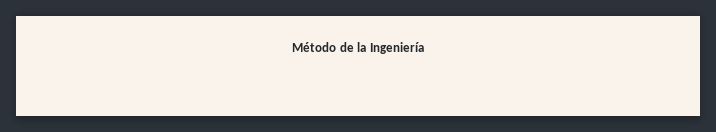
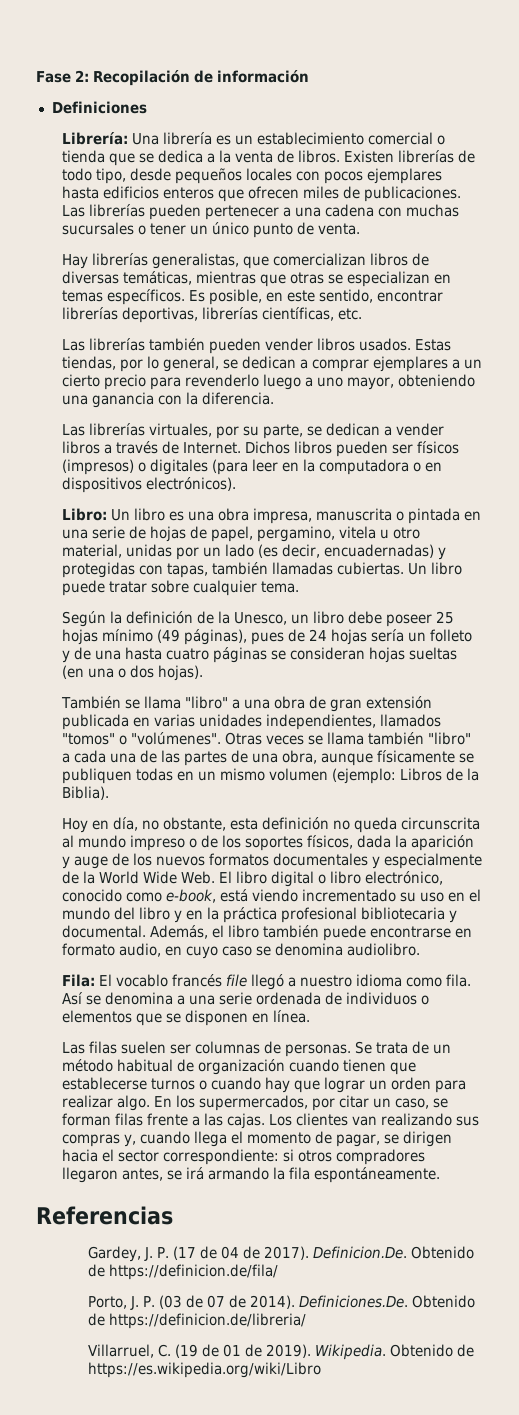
[292,42,424,54] Método de la Ingeniería -> [36,70,309,86] [51,101,147,114] [62,132,446,145] [62,150,476,166] [62,168,443,184] [62,186,462,202] [62,204,460,220] [62,222,361,238] [62,253,430,269] [62,271,452,287] [62,289,444,305] [62,307,363,323] [62,338,452,354] [62,356,483,372] [62,374,476,390] [62,392,275,408] [62,423,445,439] [62,441,460,457] [62,459,443,475] [62,477,237,493] [62,508,482,524] [62,526,421,542] [62,544,447,560] [62,562,463,578] [62,580,300,596] [62,611,455,627] [62,629,473,645] [62,647,458,663] [62,665,204,681] [61,696,433,712] [62,714,442,730] [62,732,472,745] [62,750,475,766] [62,768,480,784] [62,786,110,800] [62,817,481,833] [62,835,475,851] [62,853,483,869] [62,871,444,887] [62,889,482,903] [62,907,458,923] [62,925,473,941] [62,943,421,959] [62,974,472,990] [62,992,430,1005] [62,1010,311,1026] [62,1041,452,1057] [62,1059,417,1075] [62,1077,467,1093] [62,1095,449,1111] [62,1113,480,1129] [62,1131,453,1147] [62,1149,426,1165] [62,1167,441,1183] [36,1206,173,1225] [88,1246,475,1262] [88,1264,279,1280] [88,1295,476,1310] [88,1313,307,1329] [88,1344,475,1360] [88,1362,322,1378] Fase 2: Recopilación de información // Definiciones // Librería: Una librería es un establecimiento comercial o tienda que se dedica a la venta de libros. Existen librerías de todo tipo, desde pequeños locales con pocos ejemplares hasta edificios enteros que ofrecen miles de publicaciones. Las librerías pueden pertenecer a una cadena con muchas sucursales o tener un único punto de venta. // Hay librerías generalistas, que comercializan libros de diversas temáticas, mientras que otras se especializan en temas específicos. Es posible, en este sentido, encontrar librerías deportivas, librerías científicas, etc. // Las librerías también pueden vender libros usados. Estas tiendas, por lo general, se dedican a comprar ejemplares a un cierto precio para revenderlo luego a uno mayor, obteniendo una ganancia con la diferencia. // Las librerías virtuales, por su parte, se dedican a vender libros a través de Internet. Dichos libros pueden ser físicos (impresos) o digitales (para leer en la computadora o en dispositivos electrónicos). // Libro: Un libro es una obra impresa, manuscrita o pintada en una serie de hojas de papel, pergamino, vitela u otro material, unidas por un lado (es decir, encuadernadas) y protegidas con tapas, también llamadas cubiertas. Un libro puede tratar sobre cualquier tema. // Según la definición de la Unesco, un libro debe poseer 25 hojas mínimo (49 páginas), pues de 24 hojas sería un folleto y de una hasta cuatro páginas se consideran hojas sueltas (en una o dos hojas). // También se llama "libro" a una obra de gran extensión publicada en varias unidades independientes, llamados "tomos" o "volúmenes". Otras veces se llama también "libro" a cada una de las partes de una obra, aunque físicamente se publiquen todas en un mismo volumen (ejemplo: Libros de la Biblia). // Hoy en día, no obstante, esta definición no queda circunscrita al mundo impreso o de los soportes físicos, dada la aparición y auge de los nuevos formatos documentales y especialmente de la World Wide Web. El libro digital o libro electrónico, conocido como e-book, está viendo incrementado su uso en el mundo del libro y en la práctica profesional bibliotecaria y documental. Además, el libro también puede encontrarse en formato audio, en cuyo caso se denomina audiolibro. // Fila: El vocablo francés file llegó a nuestro idioma como fila. Así se denomina a una serie ordenada de individuos o elementos que se disponen en línea. // Las filas suelen ser columnas de personas. Se trata de un método habitual de organización cuando tienen que establecerse turnos o cuando hay que lograr un orden para realizar algo. En los supermercados, por citar un caso, se forman filas frente a las cajas. Los clientes van realizando sus compras y, cuando llega el momento de pagar, se dirigen hacia el sector correspondiente: si otros compradores llegaron antes, se irá armando la fila espontáneamente. // Referencias // Gardey, J. P. (17 de 04 de 2017). Definicion.De. Obtenido de https://definicion.de/fila/ // Porto, J. P. (03 de 07 de 2014). Definiciones.De. Obtenido de https://definicion.de/libreria/ // Villarruel, C. (19 de 01 de 2019). Wikipedia. Obtenido de https://es.wikipedia.org/wiki/Libro

